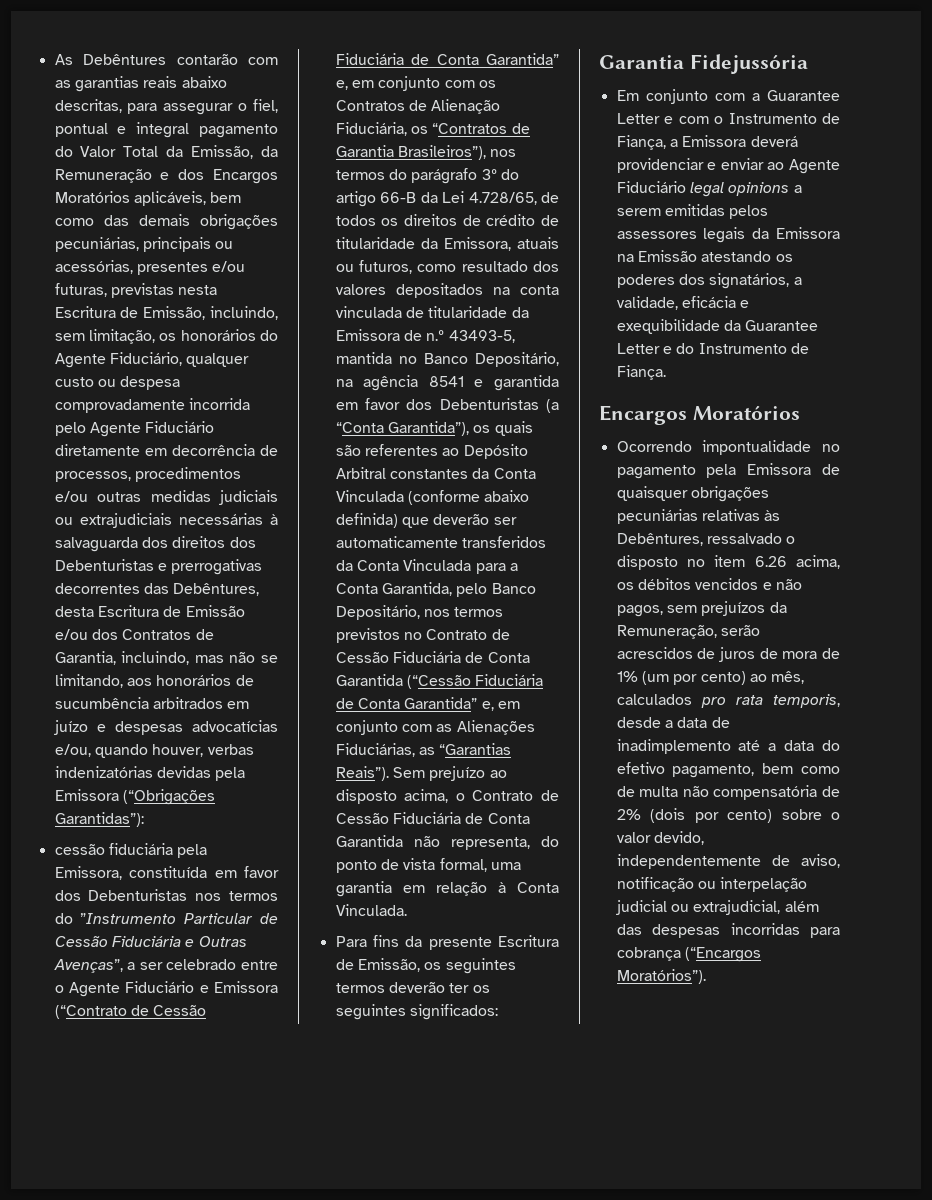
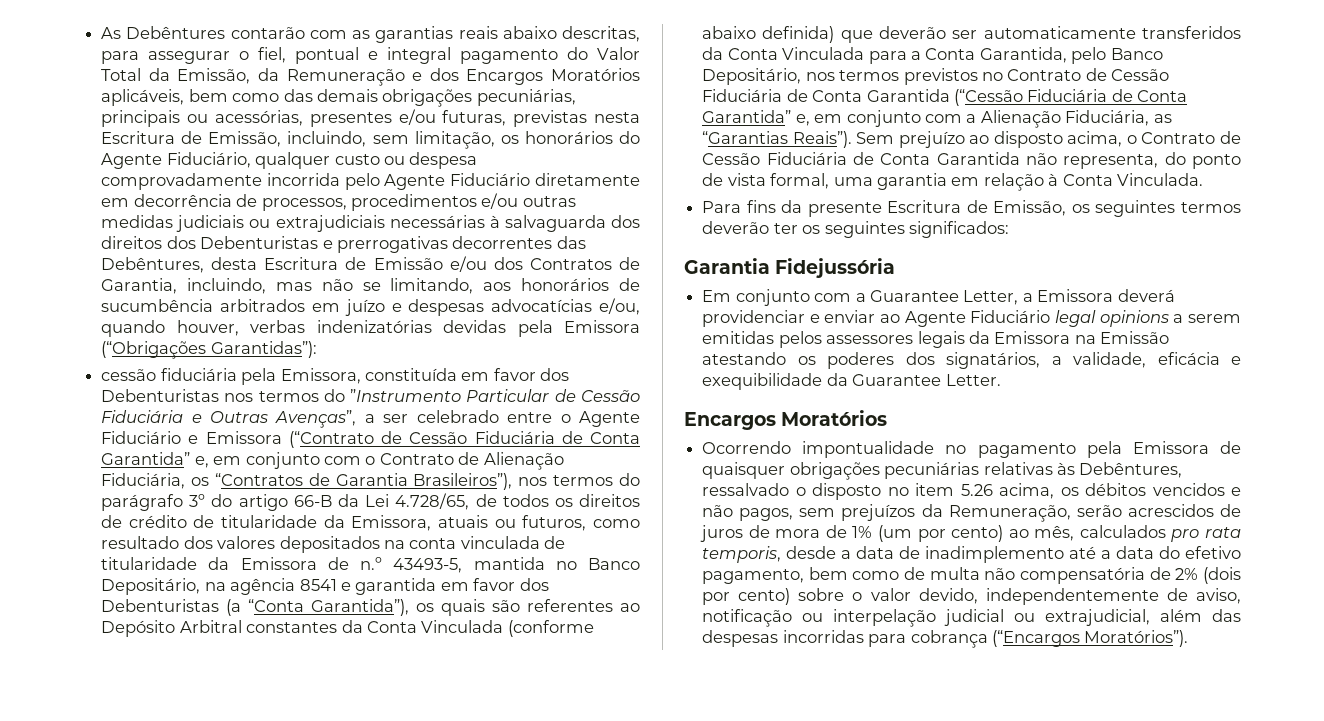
[478,80,496,88] [335,100,405,111] os Contratos -> [365,453,454,465] o Contrato
[436,720,535,735] [335,743,415,757] as Alienações Fiduciárias, -> [966,110,1150,128] a Alienação Fiduciária,
[616,113,840,124] [616,135,666,150] Letter e com o Instrumento de Fiança, -> [963,290,1019,305] Letter,
[616,343,809,354] [616,365,666,380] Letter e do Instrumento de Fiança. -> [945,374,1001,386] Letter.
[754,556,787,567] 6.26 -> [960,484,993,496] 5.26

